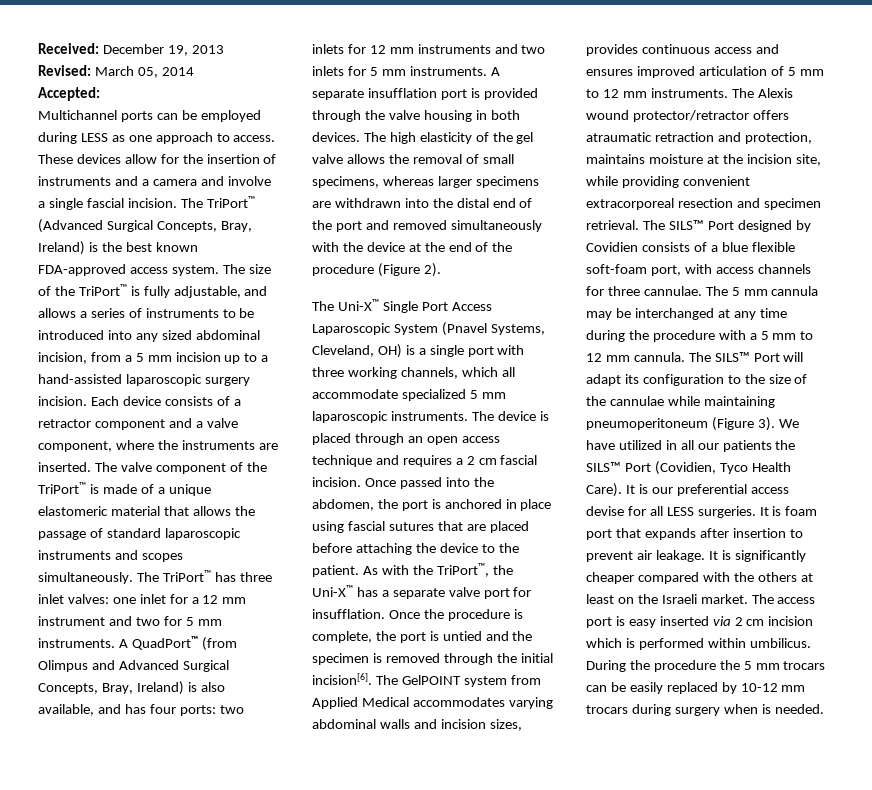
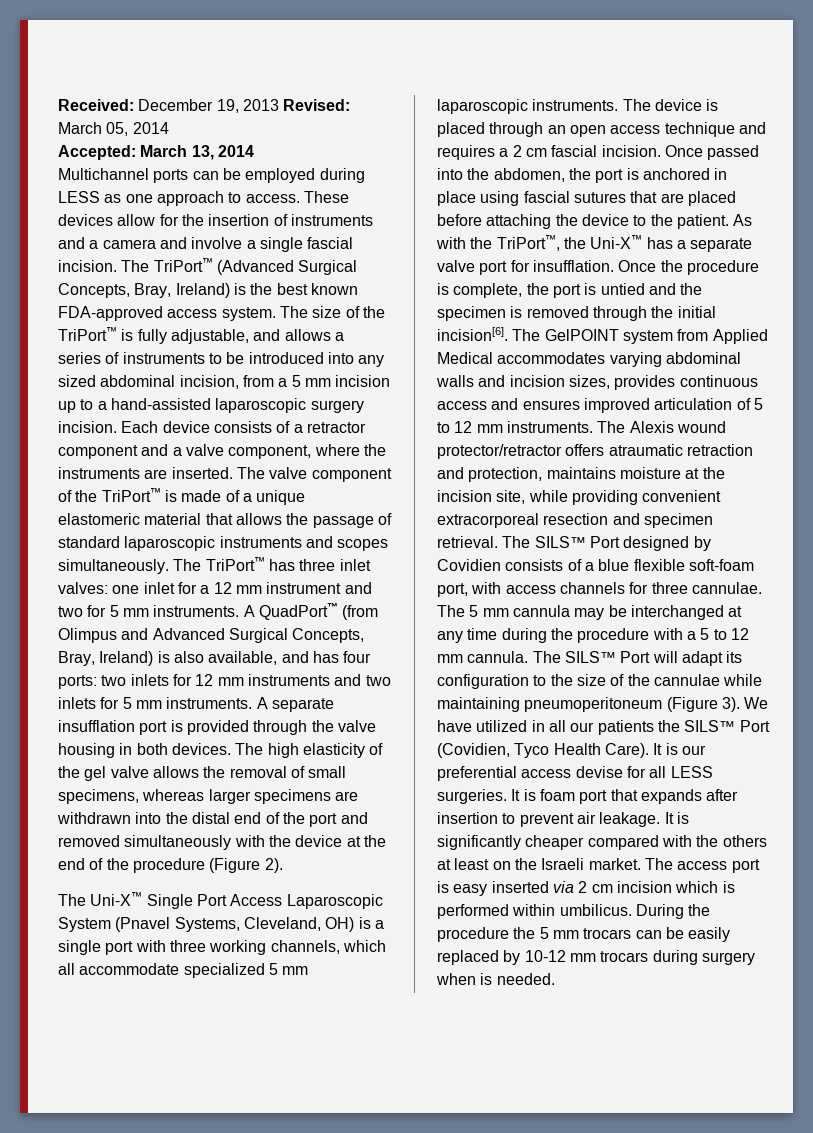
(100, 94) none -> [140,145,254,160] March 13, 2014
[799,69,824,76] mm -> (763, 404) none
[772,333,797,340] mm -> (710, 634) none

